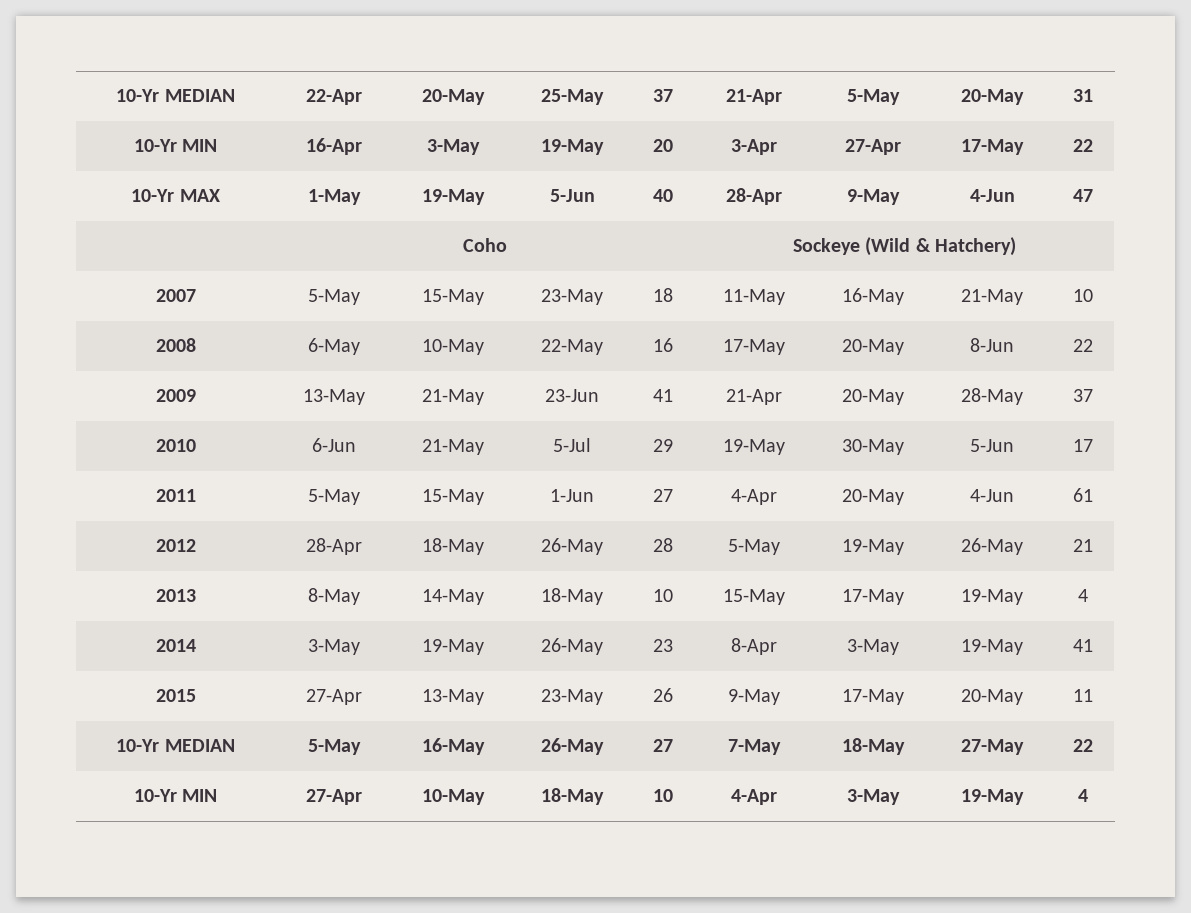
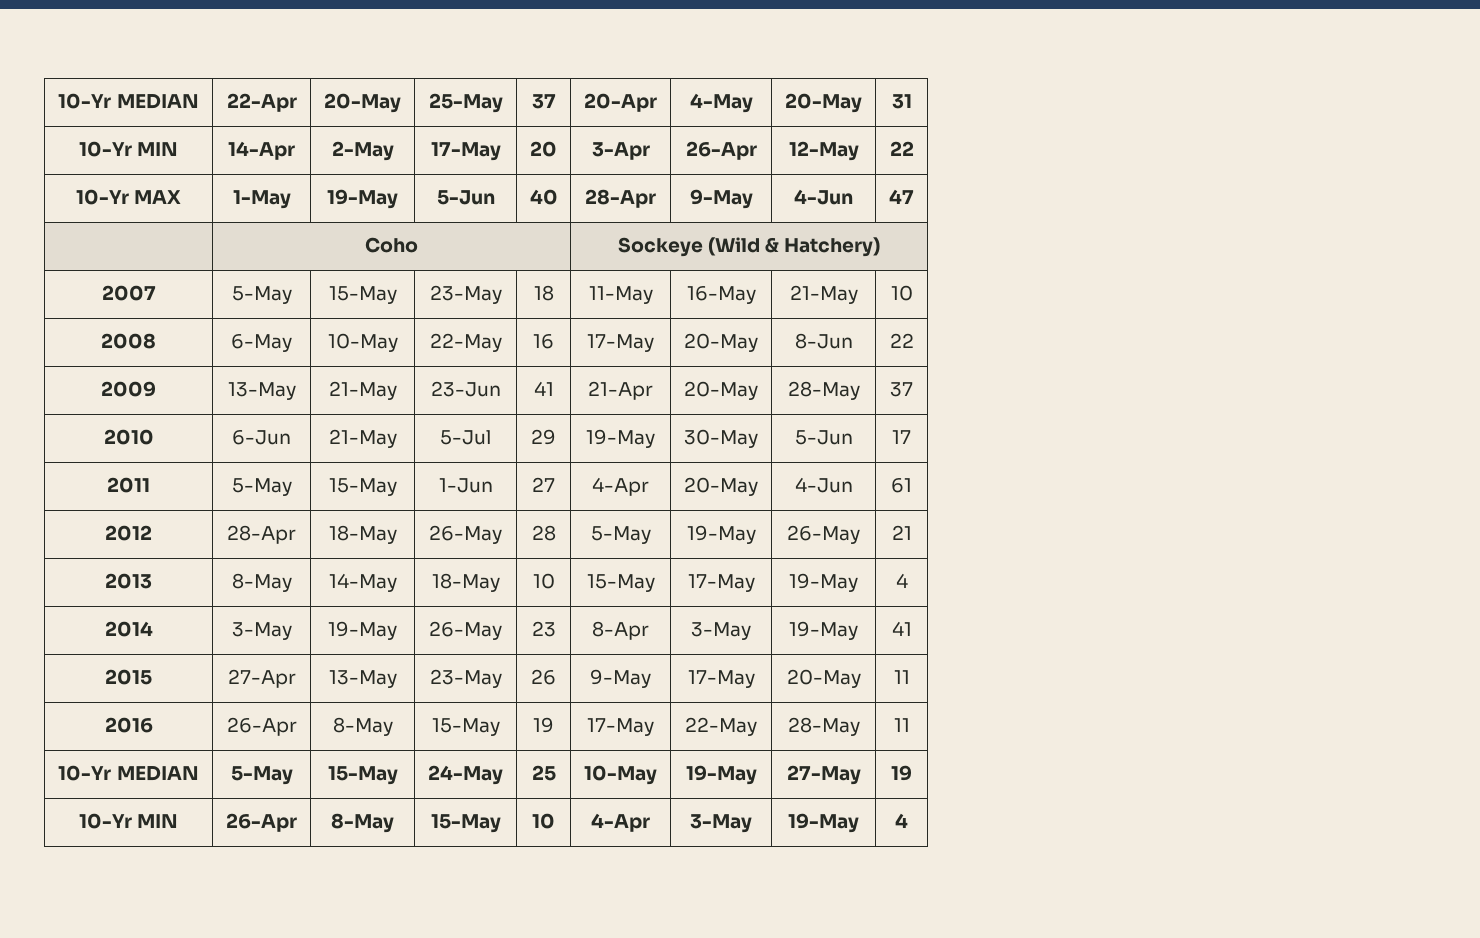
[726,89,782,105] [847,89,900,105] 21-Apr | 5-May -> [584,93,657,112] [689,93,753,113] 20-Apr | 4-May
[306,138,362,155] [427,139,480,155] [541,139,604,155] 16-Apr | 3-May | 19-May -> [228,141,295,160] [331,141,394,161] [430,142,501,161] 14-Apr | 2-May | 17-May
[845,139,901,155] [961,139,1024,155] 27-Apr | 17-May -> [685,141,757,160] [788,141,859,161] 26-Apr | 12-May
[116,739,235,752] [308,739,361,755] [422,738,485,755] [541,738,604,755] [653,739,673,752] [728,739,781,755] [842,738,905,755] 10-Yr MEDIAN | 5-May | 16-May | 26-May | 27 | 7-May | 18-May -> [104,717,153,733] [226,717,297,736] [332,717,393,736] [431,718,500,736] [533,717,554,733] [587,718,654,736] [685,717,757,736] [787,717,860,736] [893,718,910,732] [58,765,199,781] [230,766,293,785] [327,766,398,785] [428,765,503,785] [531,765,556,781] [584,765,657,785] [685,765,757,785] 2016 | 26-Apr | 8-May | 15-May | 19 | 17-May | 22-May | 28-May | 11 // 10-Yr MEDIAN | 5-May | 15-May | 24-May | 25 | 10-May | 19-May
[1073,739,1093,752] [133,789,218,802] [306,789,362,805] [422,789,485,805] [541,788,604,805] 22 // 10-Yr MIN | 27-Apr | 10-May | 18-May -> [891,765,912,781] [78,813,179,829] [226,813,297,832] [331,813,394,833] [430,814,501,833] 19 // 10-Yr MIN | 26-Apr | 8-May | 15-May

